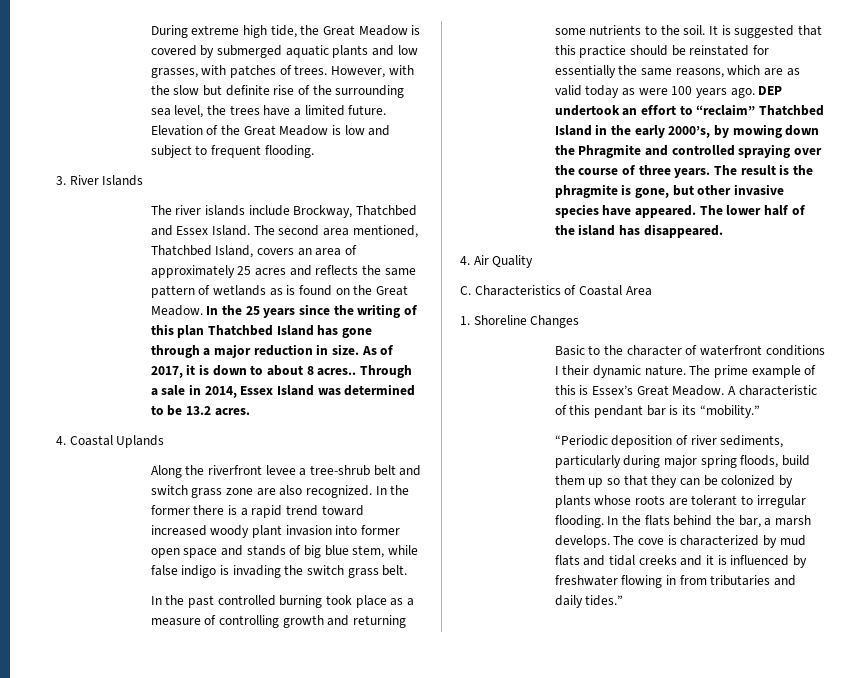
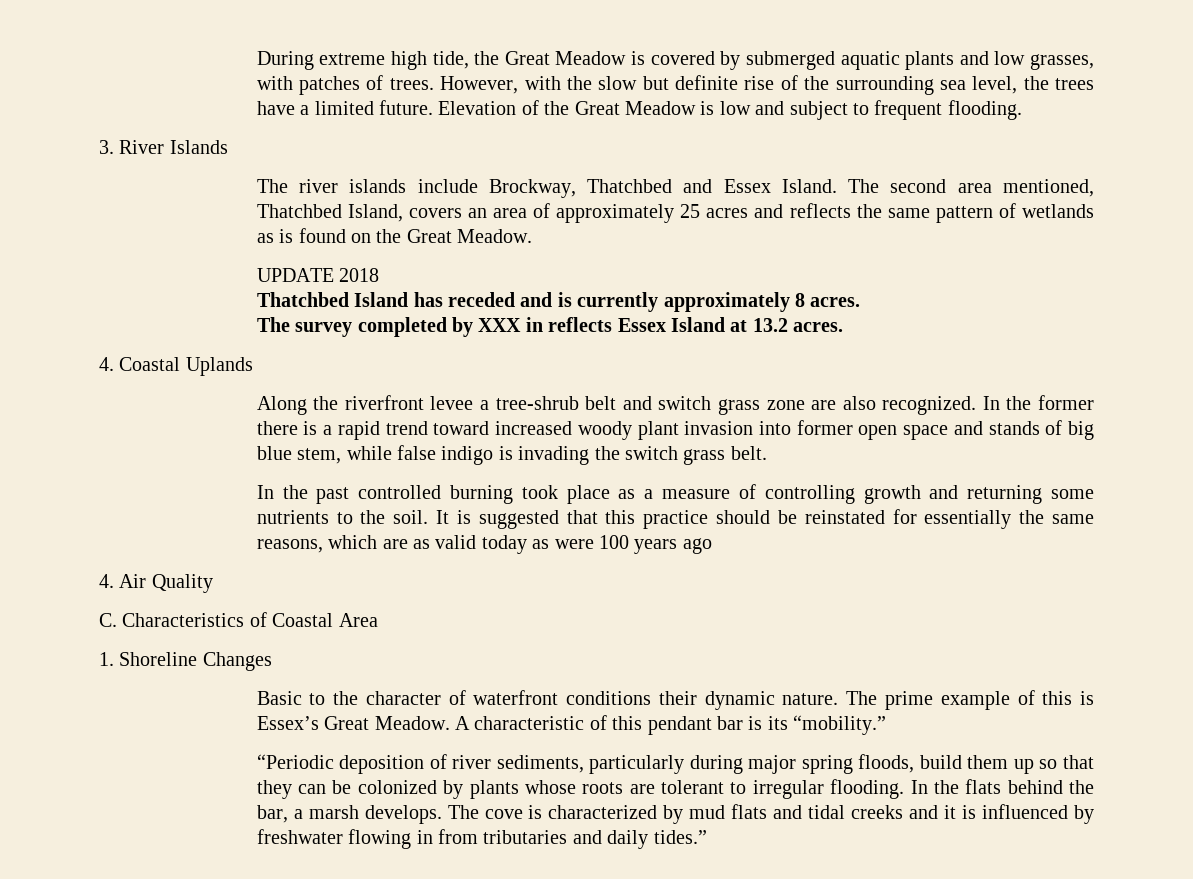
[206,304,418,318] [150,324,372,338] [150,344,395,358] [150,364,412,378] [150,384,416,398] [150,405,183,416] In the 25 years since the writing of this plan Thatchbed Island has gone through a major reduction in size. As of 2017, it is down to about 8 acres.. Through a sale in 2014, Essex Island was determined to be -> [256,268,380,282] [256,292,861,312] [256,317,748,337] // UPDATE 2018 // Thatchbed Island has receded and is currently approximately 8 acres. // The survey completed by XXX in reflects Essex Island at
[730,86,783,98] [554,104,824,116] [554,124,820,138] [554,144,822,158] [554,164,813,178] [554,184,784,198] [554,204,806,218] [554,224,723,238] ago. DEP undertook an effort to “reclaim” Thatchbed Island in the early 2000’s, by mowing down the Phragmite and controlled spraying over the course of three years. The result is the phragmite is gone, but other invasive species have appeared. The lower half of the island has disappeared. -> [682,538,712,554] ago
[554,366,559,375] I -> (652, 698) none

